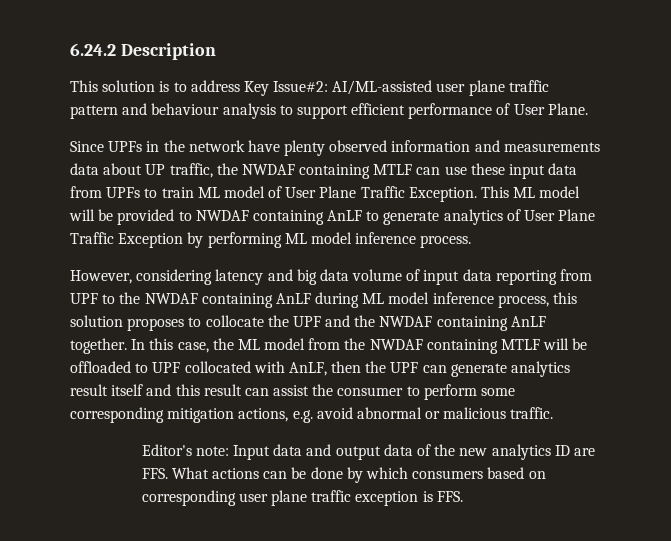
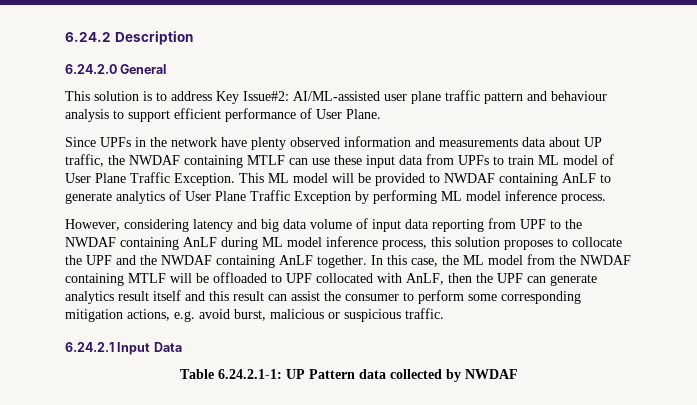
(216, 51) none -> [65,64,167,74] // 6.24.2.0 General
[356,407,554,419] [141,444,595,460] [141,467,546,483] [141,490,463,506] abnormal or malicious traffic. // Editor's note: Input data and output data of the new analytics ID are FFS. What actions can be done by which consumers based on corresponding user plane traffic exception is FFS. -> [234,308,444,322] [65,342,182,355] [179,369,518,382] burst, malicious or suspicious traffic. // 6.24.2.1 Input Data // Table 6.24.2.1-1: UP Pattern data collected by NWDAF

